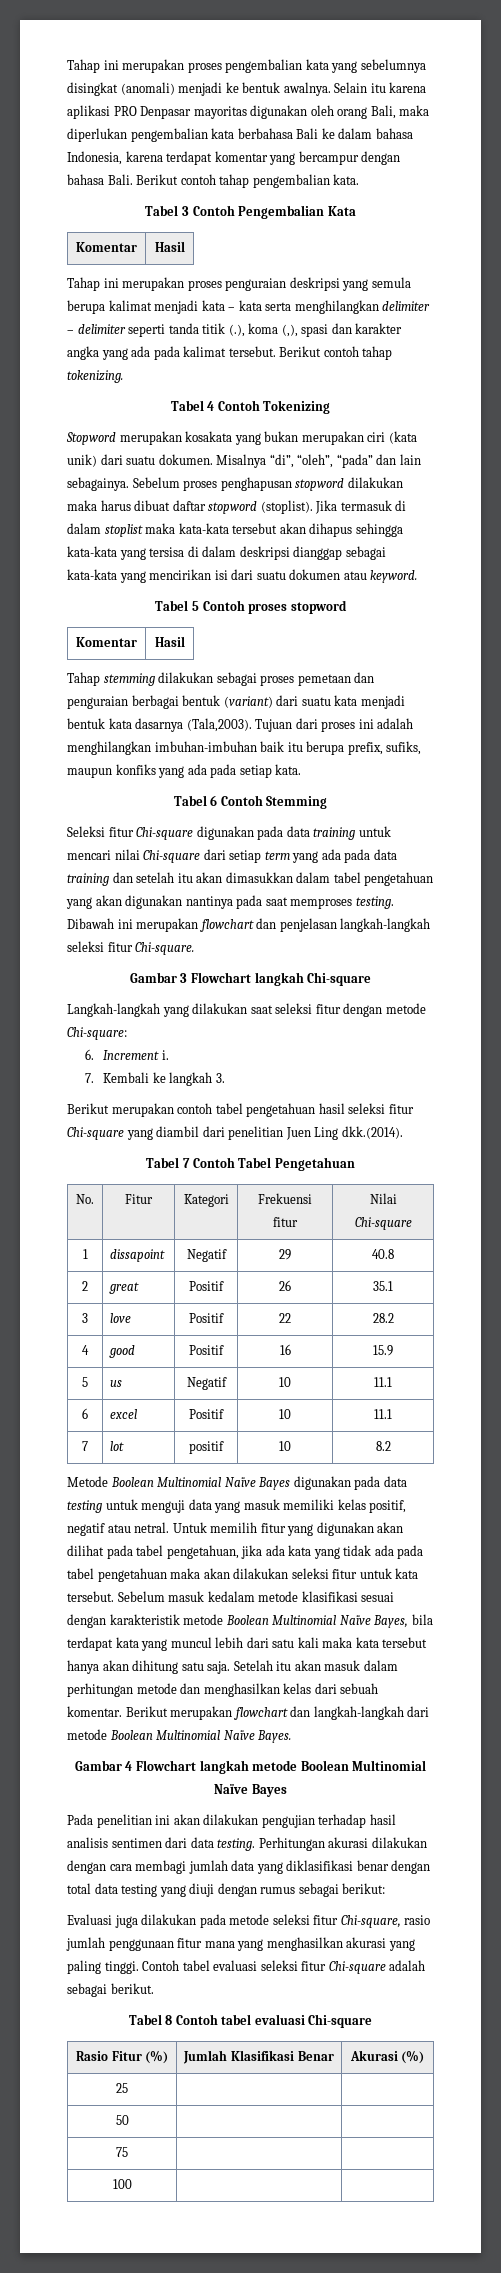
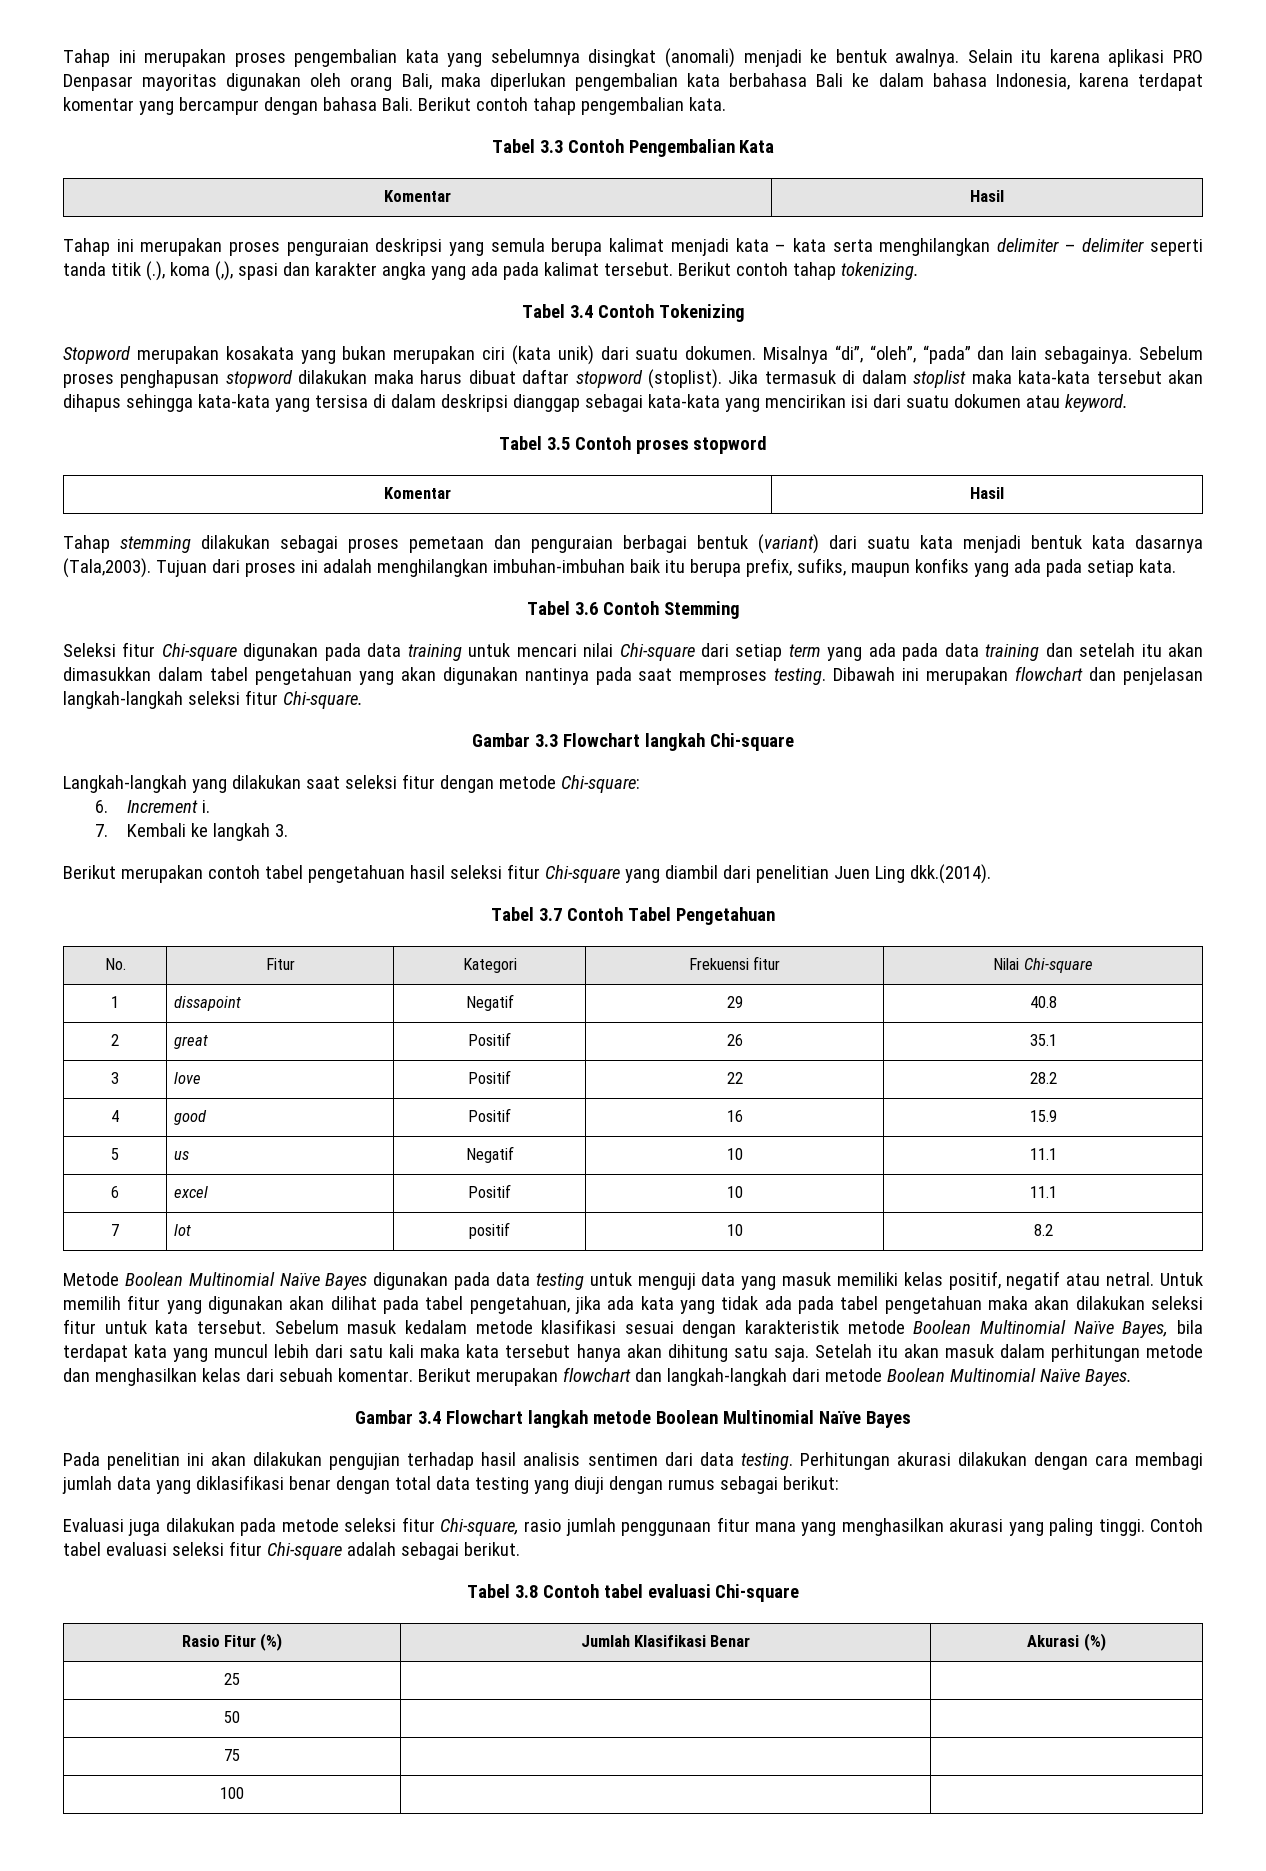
[181,206,189,216] 3 -> [539,140,563,153] 3.3
[207,401,215,411] 4 -> [569,305,593,318] 3.4
[191,601,199,611] 5 -> [546,437,570,450] 3.5
[210,795,218,806] 6 -> [574,602,598,615] 3.6
[180,973,188,983] 3 -> [535,734,559,747] 3.3
[182,1158,190,1168] 7 -> [539,908,563,921] 3.7
[125,1761,133,1771] 4 -> [418,1411,442,1424] 3.4
[165,2015,173,2025] 8 -> [514,1585,538,1598] 3.8

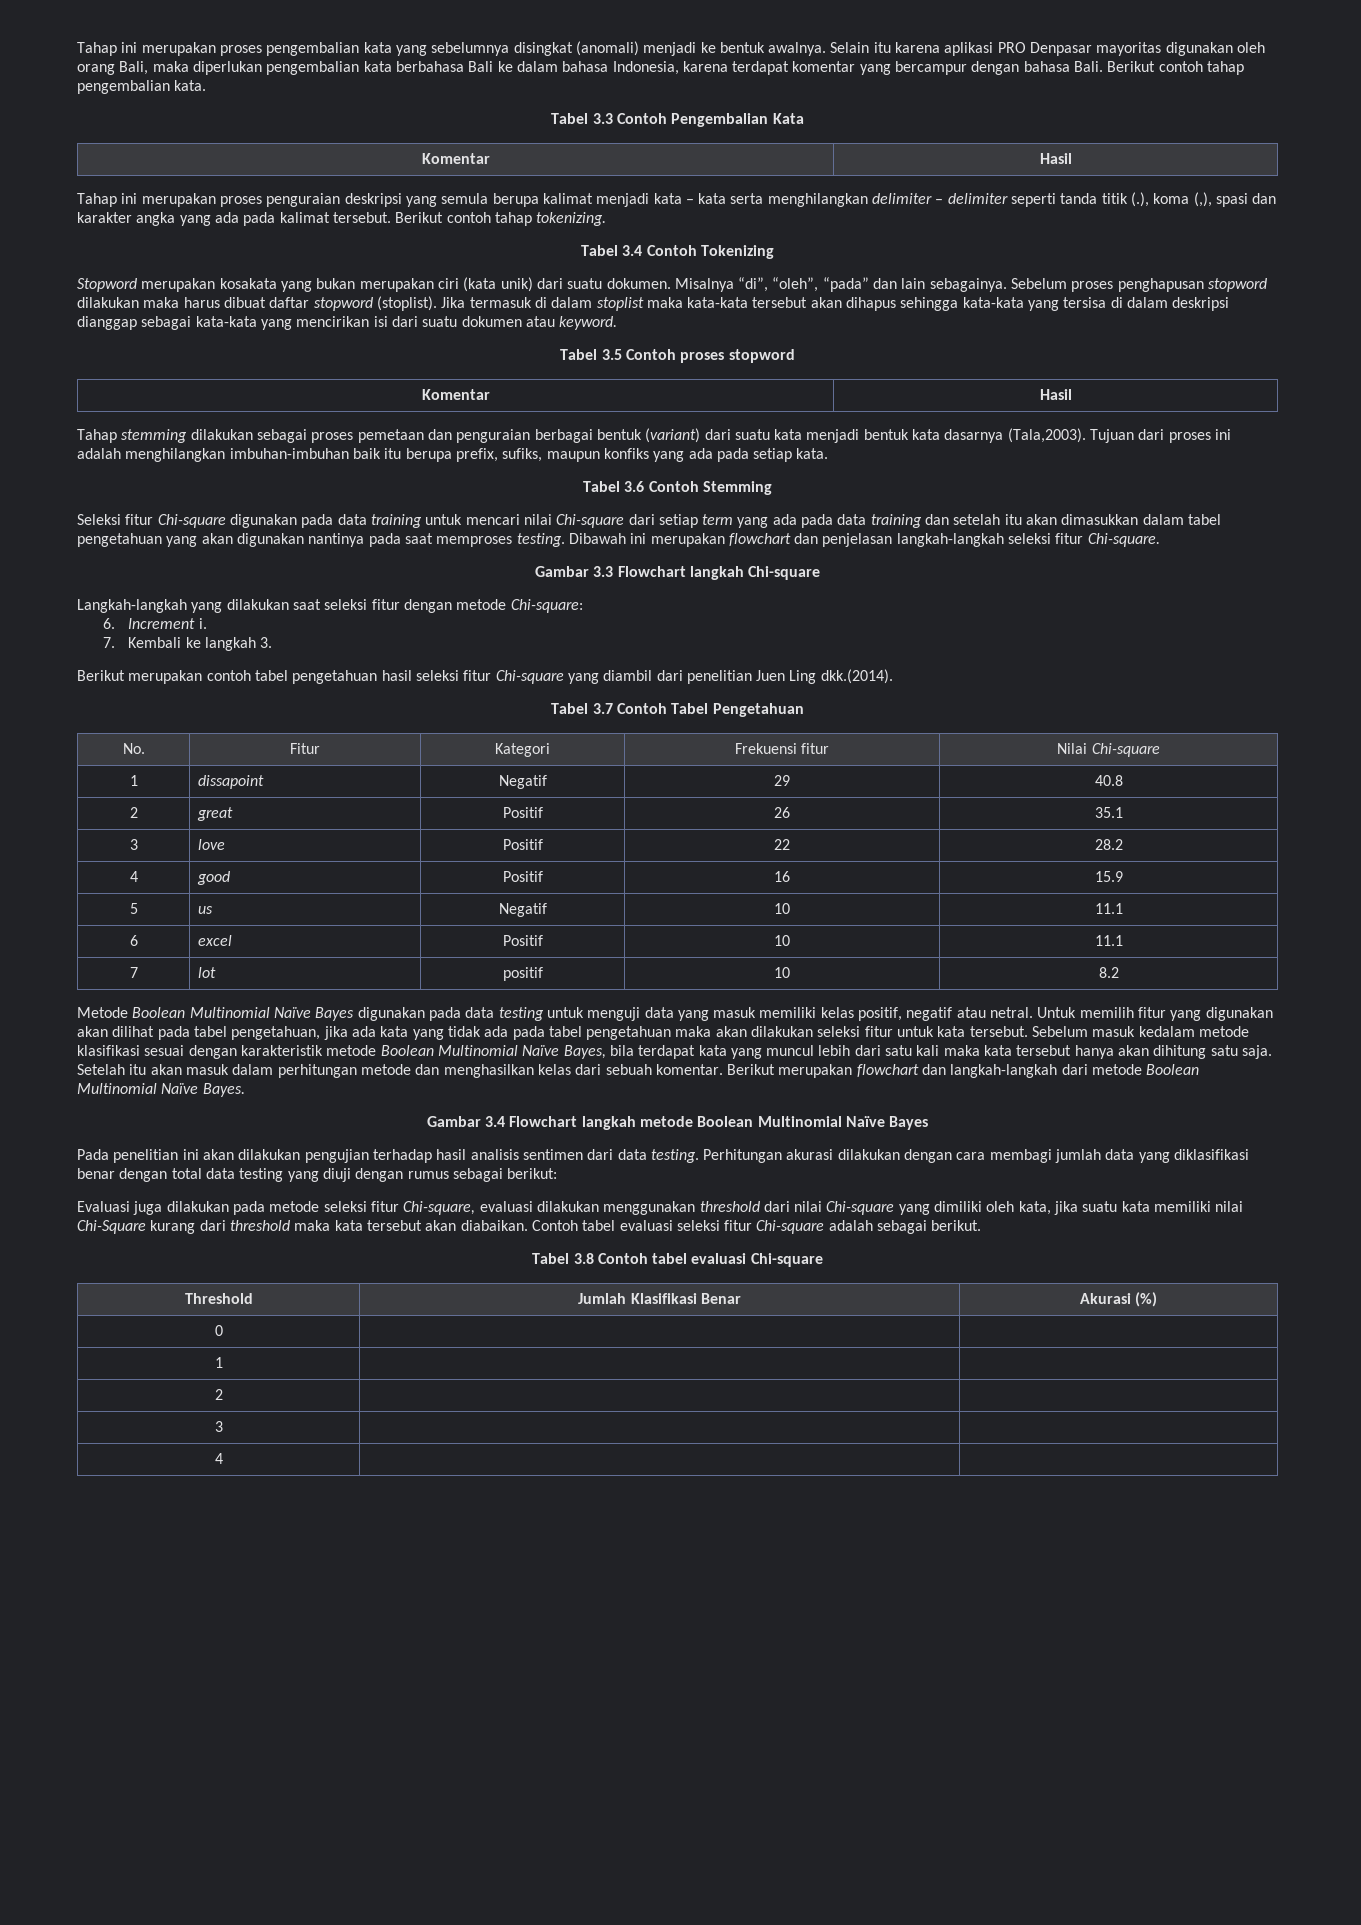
[524,1517,1145,1536] rasio jumlah penggunaan fitur mana yang menghasilkan akurasi yang paling tinggi. -> [479,1201,1244,1215] [77,1220,528,1234] evaluasi dilakukan menggunakan threshold dari nilai Chi-square yang dimiliki oleh kata, jika suatu kata memiliki nilai Chi-Square kurang dari threshold maka kata tersebut akan diabaikan.
[181,1633,283,1651] Rasio Fitur (%) -> [184,1293,253,1304] Threshold
[224,1673,240,1685] [224,1711,240,1723] [224,1749,240,1761] [220,1787,244,1799] 25 | | // 50 | | // 75 | | // 100 -> [214,1325,223,1336] [214,1357,223,1368] [214,1389,223,1400] [214,1421,223,1432] [214,1453,223,1464] 0 | | // 1 | | // 2 | | // 3 | | // 4

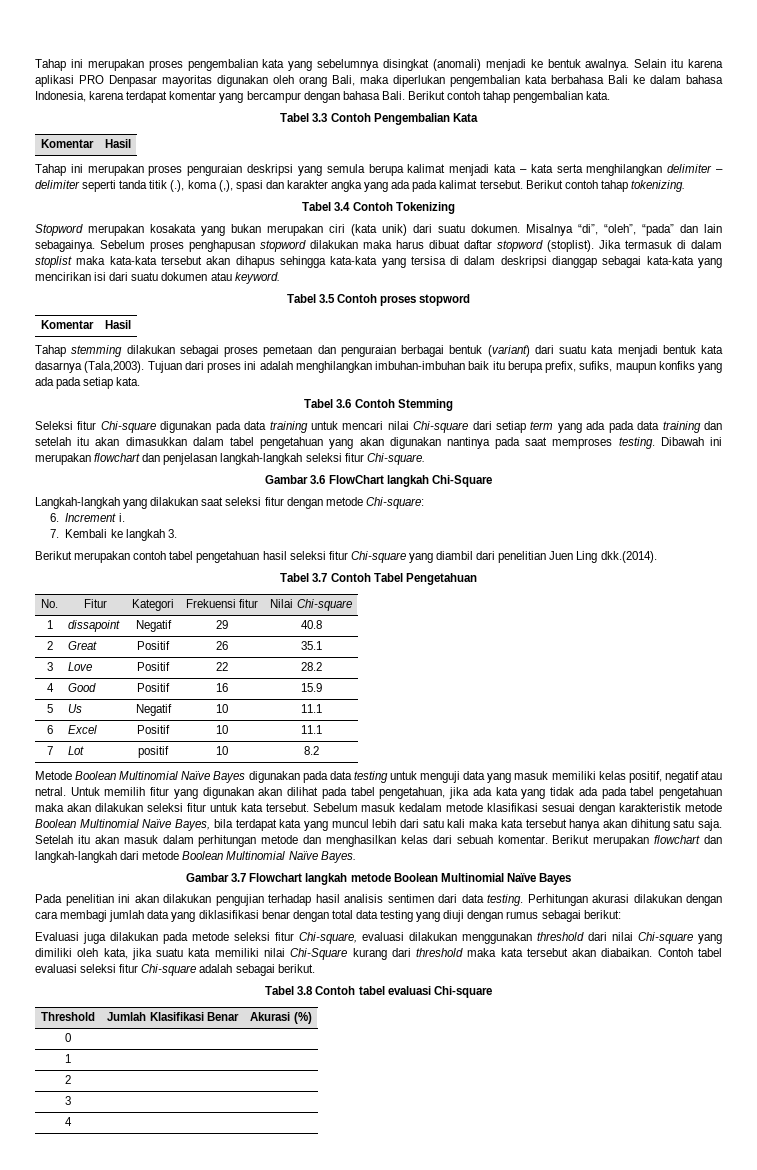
[593,566,821,580] 3.3 Flowchart langkah Chi-square -> [310,475,492,487] 3.6 FlowChart langkah Chi-Square
[196,807,233,821] great -> [68,641,98,650] Great
[197,839,225,850] love -> [68,662,93,671] Love
[196,871,230,885] good -> [68,683,97,692] Good
[197,906,213,914] us -> [68,704,83,713] Us
[197,935,232,946] excel -> [68,725,98,734] Excel
[197,967,216,978] lot -> [68,746,85,755] Lot
[485,1116,506,1127] 3.4 -> [231,873,247,882] 3.7

